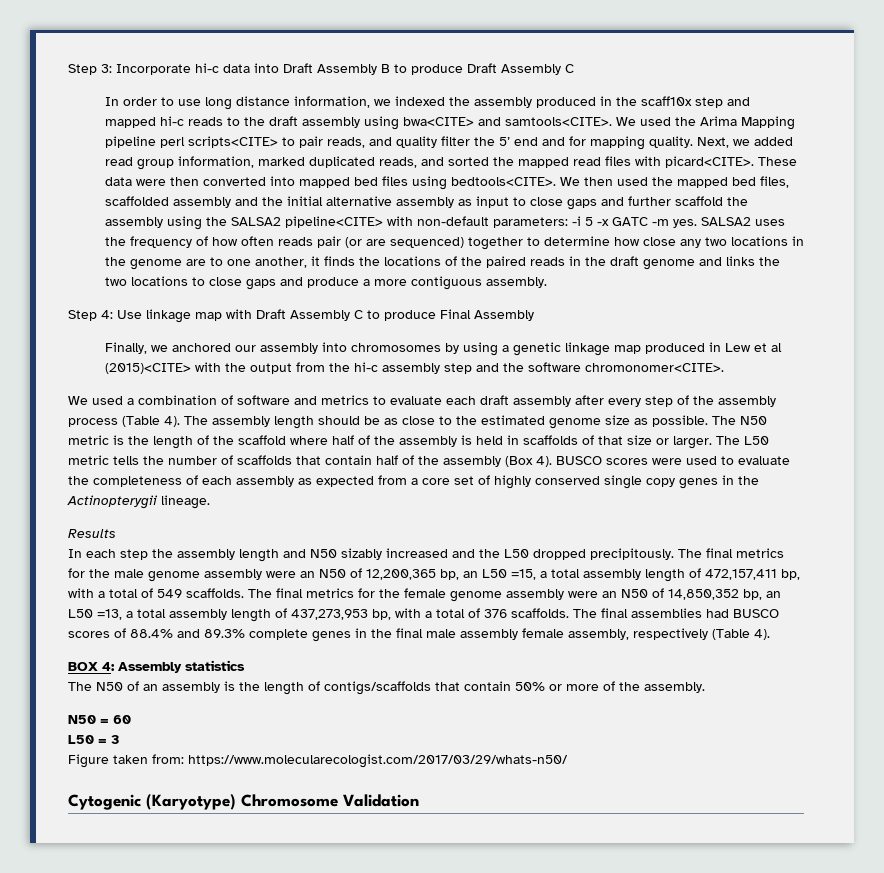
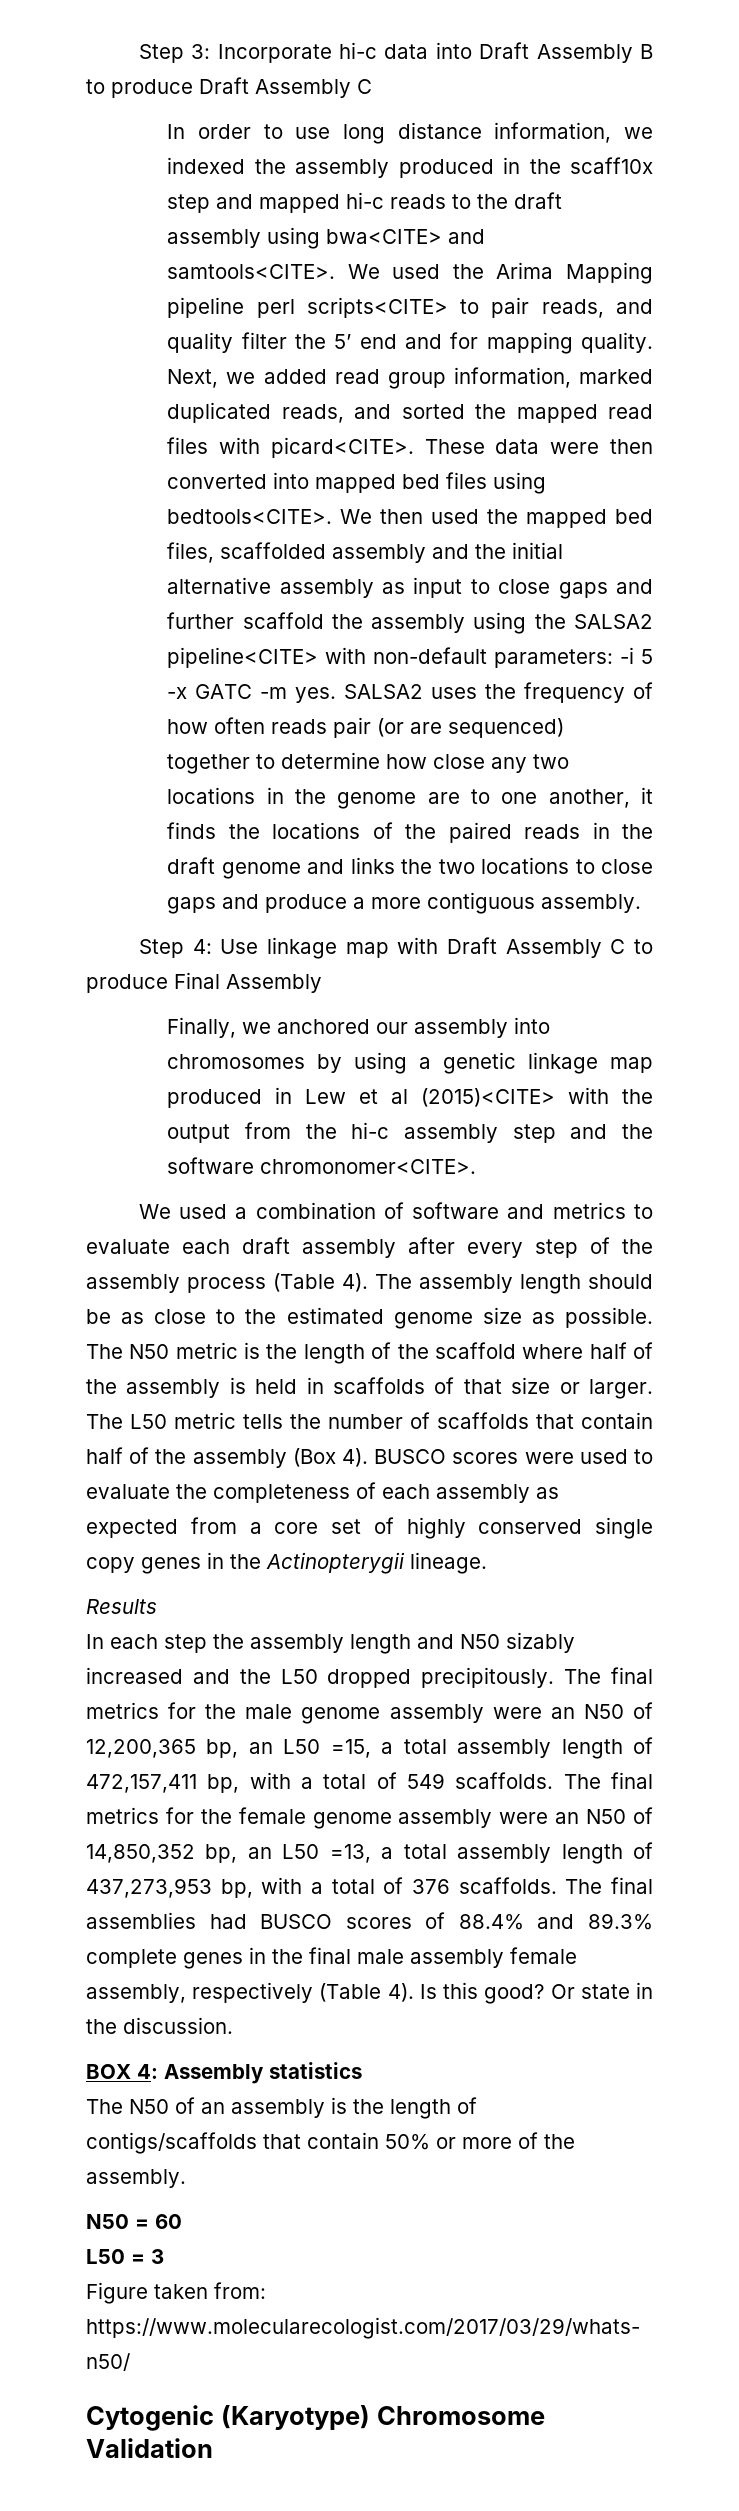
(770, 634) none -> [419,1982,653,2004] [86,2017,233,2034] Is this good? Or state in the discussion.

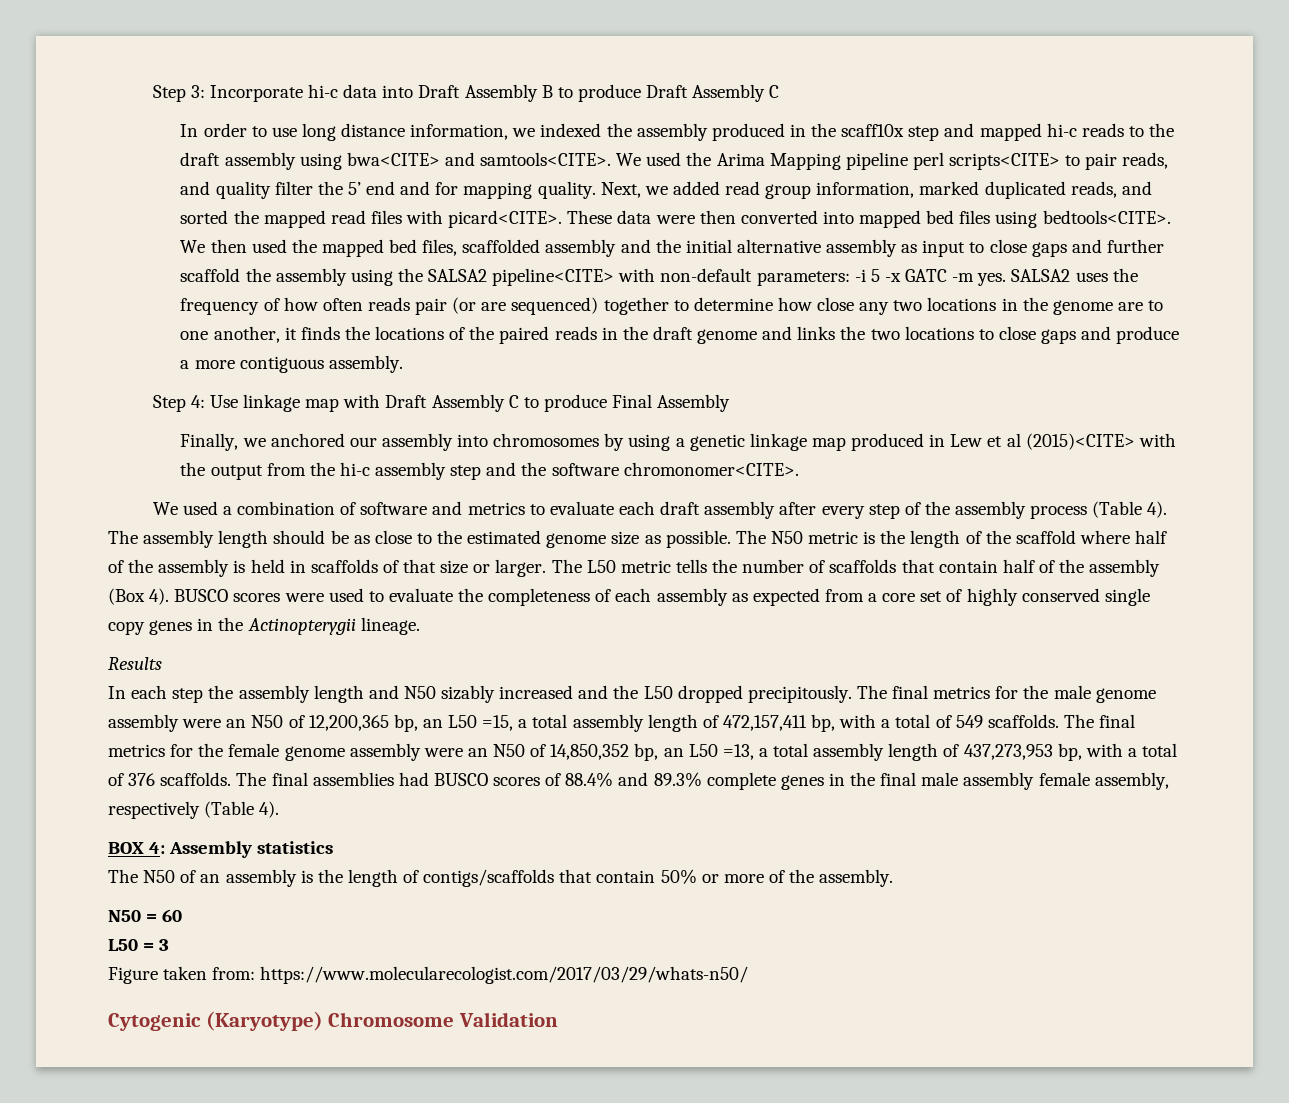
[419,1982,653,2004] [86,2017,233,2034] Is this good? Or state in the discussion. -> (280, 809) none

